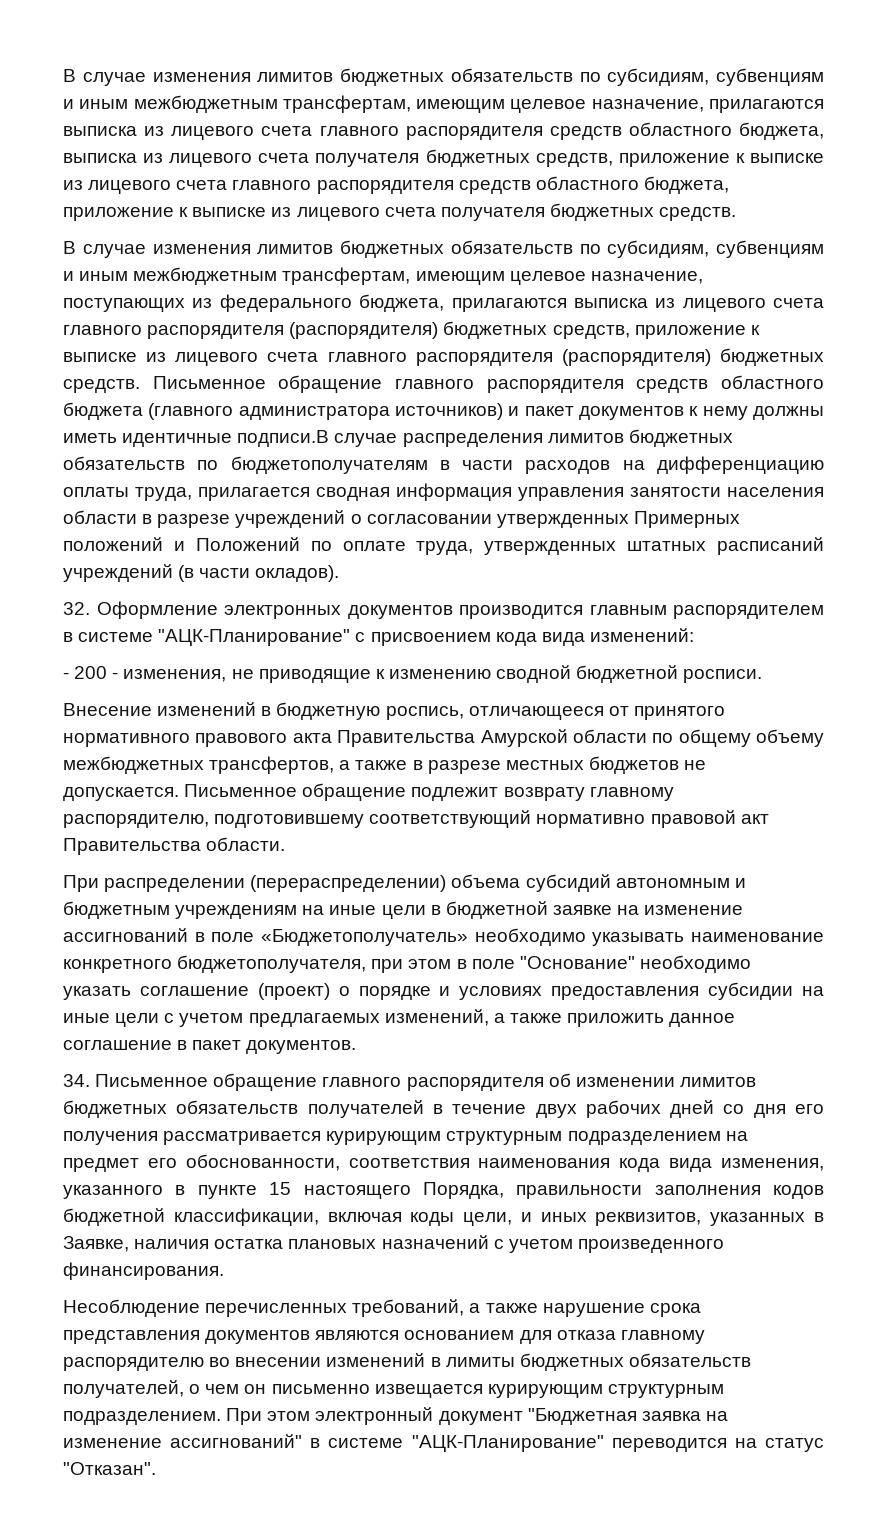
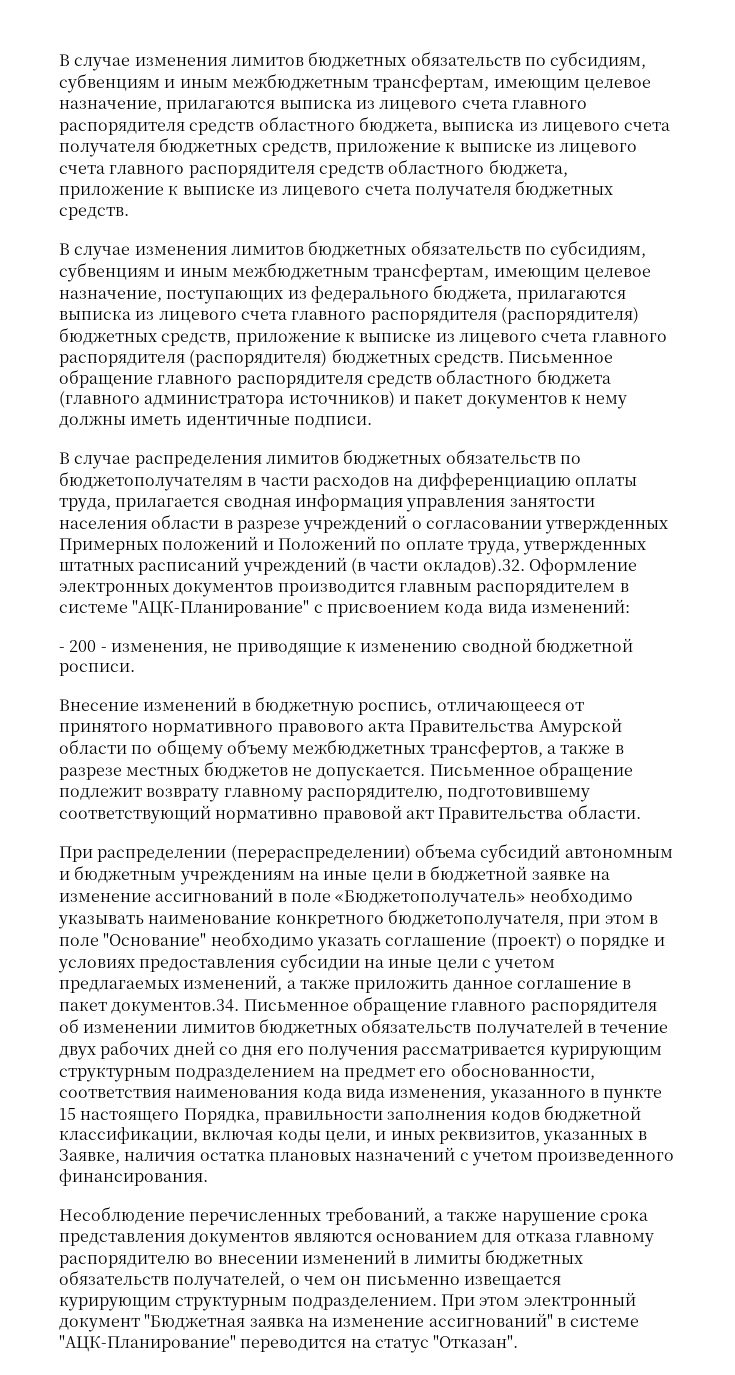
[237,430,330,447] подписи.В -> [293,416,372,428] [59,452,70,464] подписи. // В
[255,565,340,582] [63,602,90,615] окладов). // 32. -> [422,558,525,575] окладов).32.
[246,1040,357,1054] [63,1074,90,1087] документов. // 34. -> [111,999,240,1016] документов.34.

